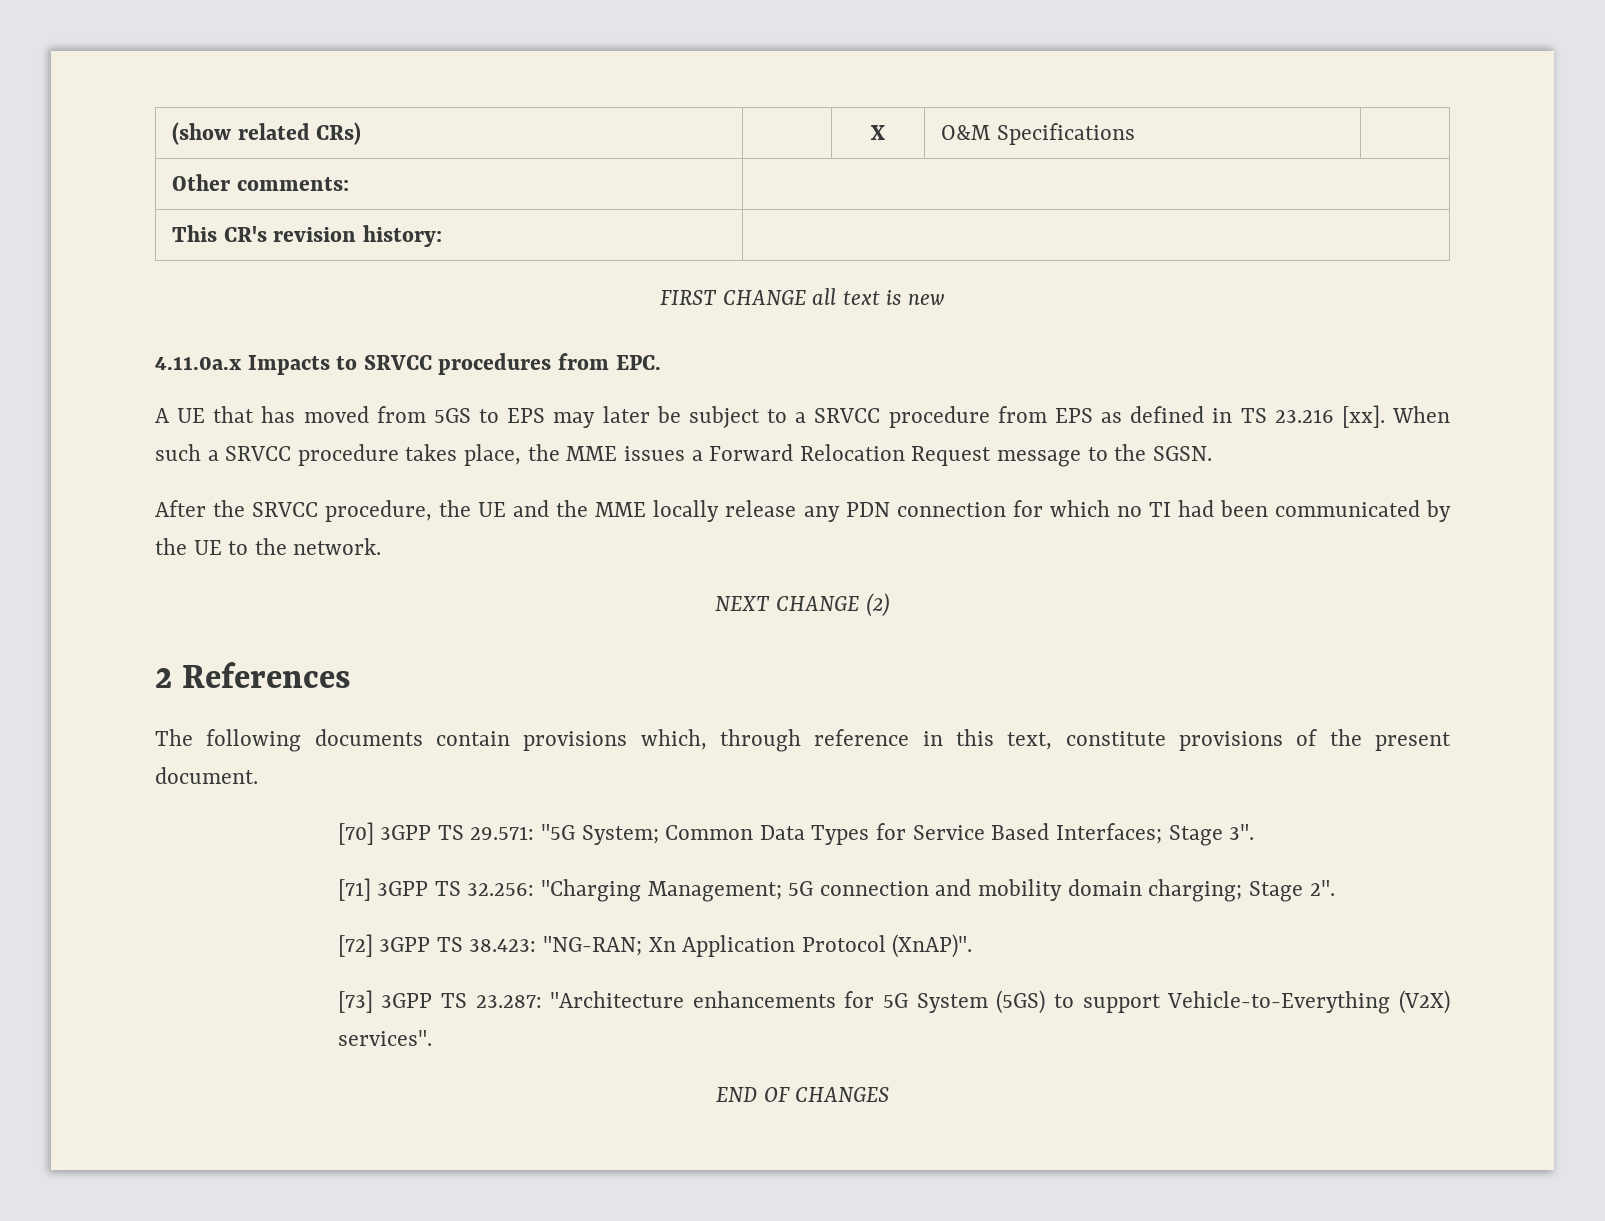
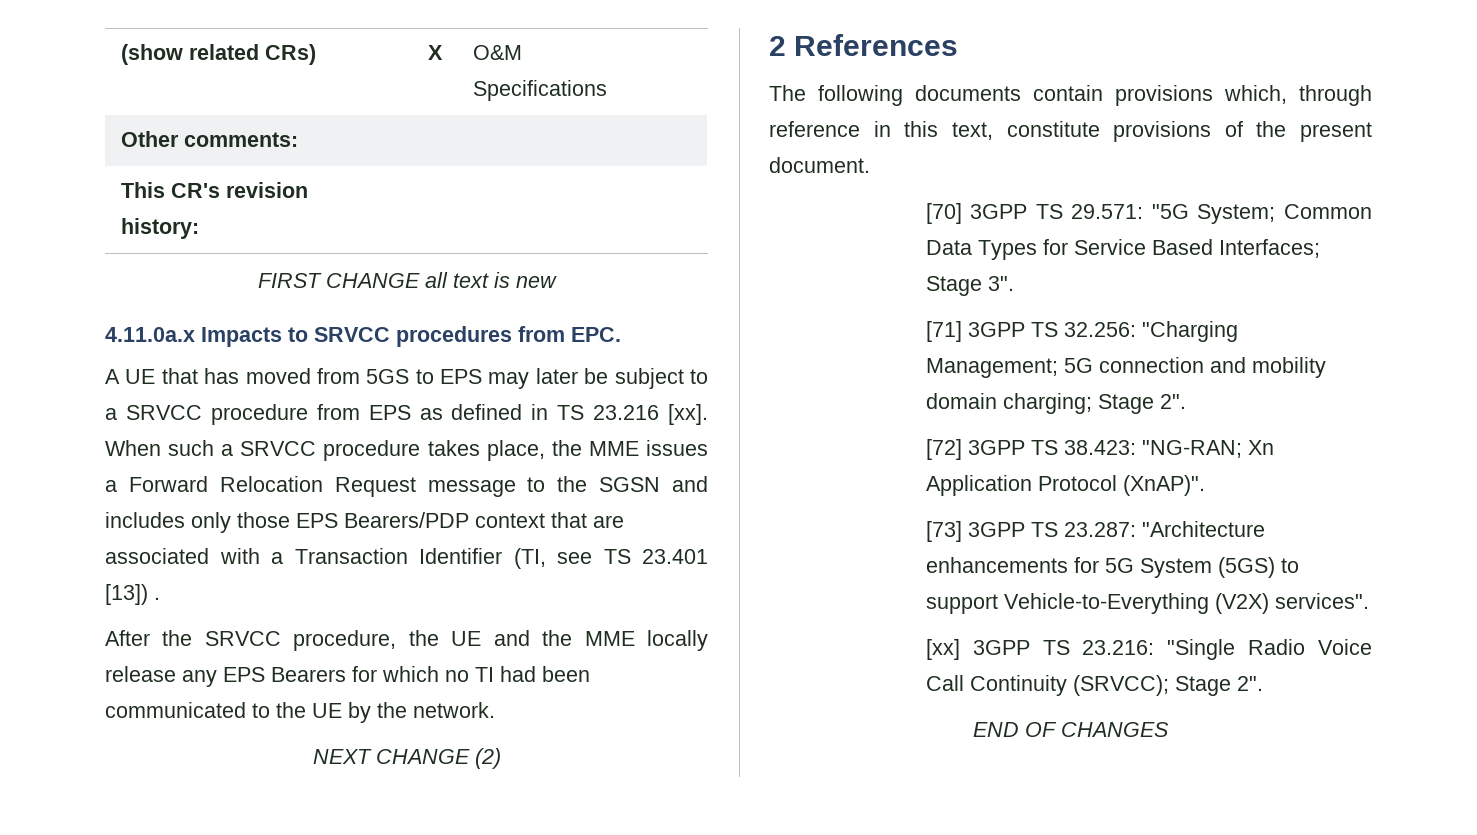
[1152,446,1212,461] SGSN. -> [599,476,708,492] [105,512,624,533] [105,548,708,569] [105,584,160,605] SGSN and includes only those EPS Bearers/PDP context that are associated with a Transaction Identifier (TI, see TS 23.401 [13]) .
[845,502,1006,517] PDN connection -> [223,667,346,682] EPS Bearers
[1425,500,1451,522] [155,538,249,555] by the UE to -> [252,702,371,723] to the UE by
(432, 1038) none -> [925,639,1372,660] [925,675,1263,696] // [xx] 3GPP TS 23.216: "Single Radio Voice Call Continuity (SRVCC); Stage 2".

